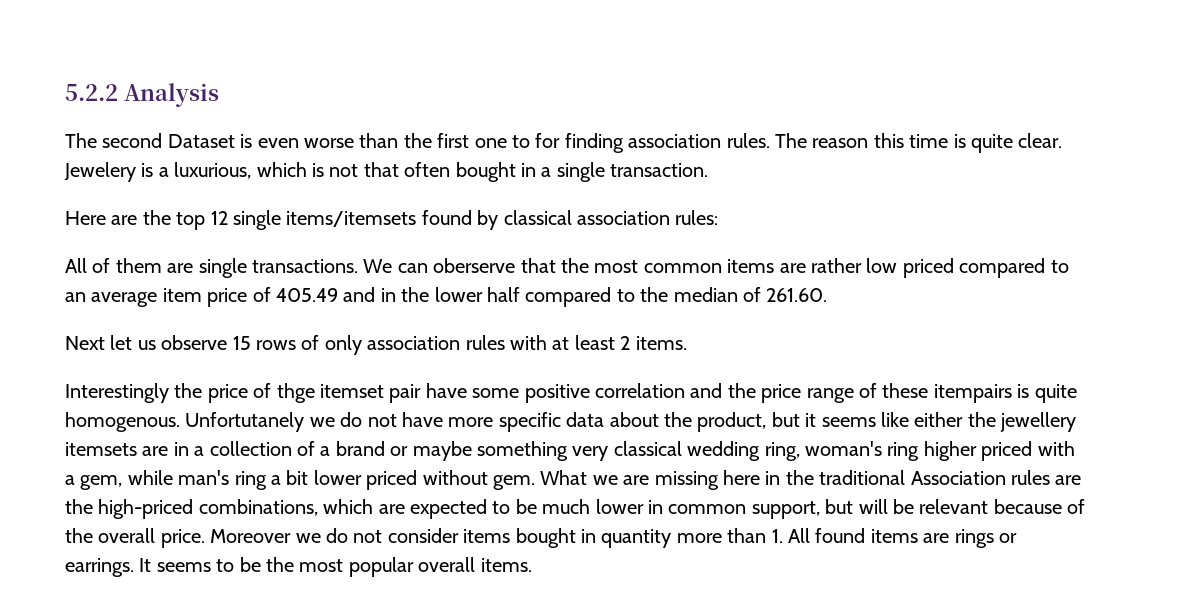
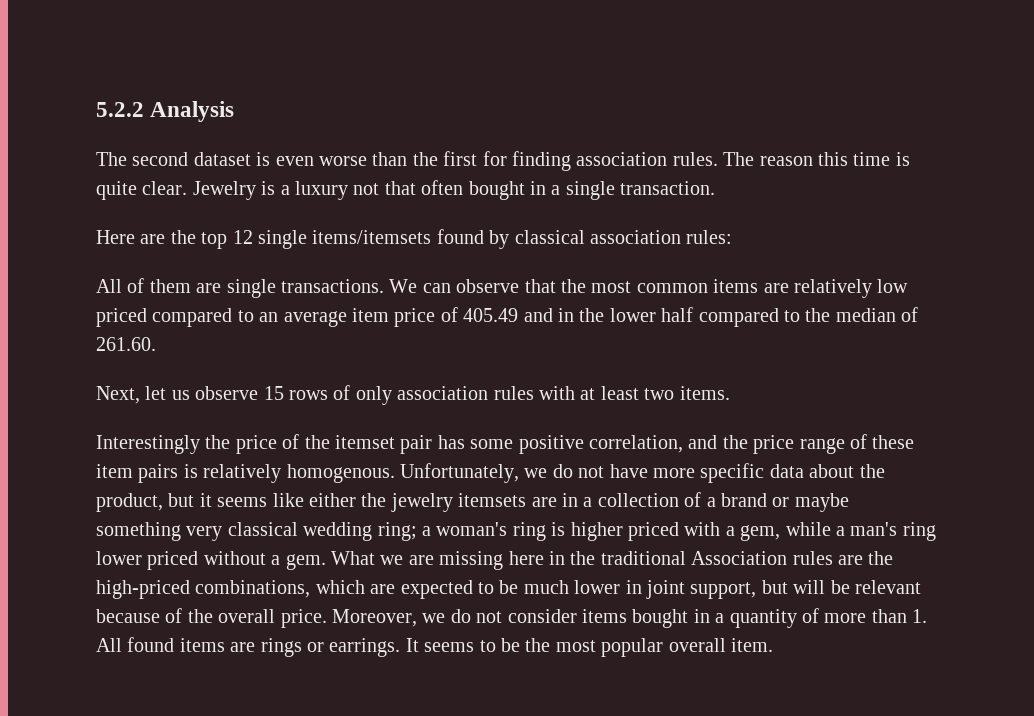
[167,134,235,148] Dataset -> [193,152,251,166] dataset
[474,135,530,148] one to -> (478, 158) none
[64,162,136,182] Jewelery -> [192,181,256,200] Jewelry
[174,162,324,179] luxurious, which is -> [295,181,348,200] luxury
[433,258,516,273] oberserve -> [456,279,520,293] observe
[810,258,862,273] rather -> [793,279,872,298] relatively
[65,336,105,350] Next -> [96,386,140,404] Next,
[620,336,631,350] 2 -> [644,388,675,400] two
[276,383,315,403] thge -> [304,435,330,449] the
[425,383,467,398] have -> [437,435,465,449] has
[594,383,685,398] correlation -> [588,435,683,453] correlation,
[933,384,1077,403] [65,412,305,432] itempairs is quite homogenous. Unfortutanely -> [96,463,519,483] item pairs is relatively homogenous. Unfortunately,
[1000,412,1077,432] jewellery -> [390,493,453,512] jewelry
[764,442,800,461] ring, -> [377,522,431,541] ring; a
(920, 451) none -> [551,522,566,536] is
(173, 477) none -> [835,526,845,536] a
[271,470,309,485] a bit -> (936, 531) none
(488, 477) none -> [271,555,281,565] a
[668,504,747,514] common -> [645,580,685,599] joint
[210,529,292,543] Moreover -> [332,609,417,627] Moreover,
[601,529,672,548] quantity -> [715,608,819,628] a quantity of
[480,558,532,572] items. -> [730,638,773,652] item.

